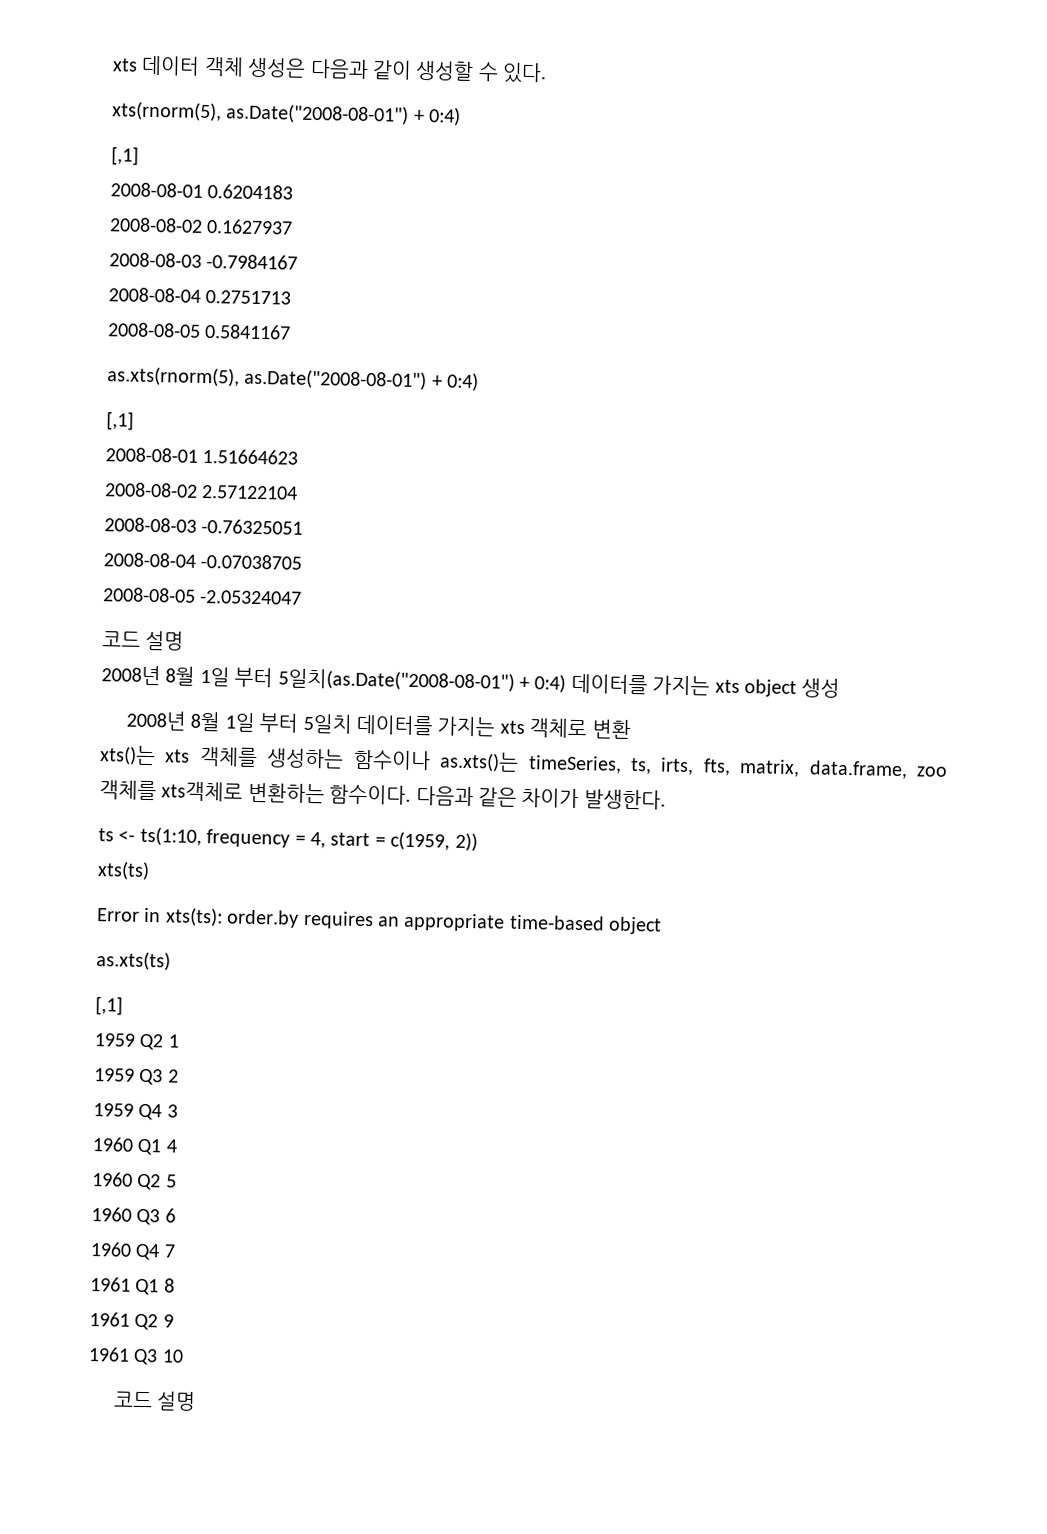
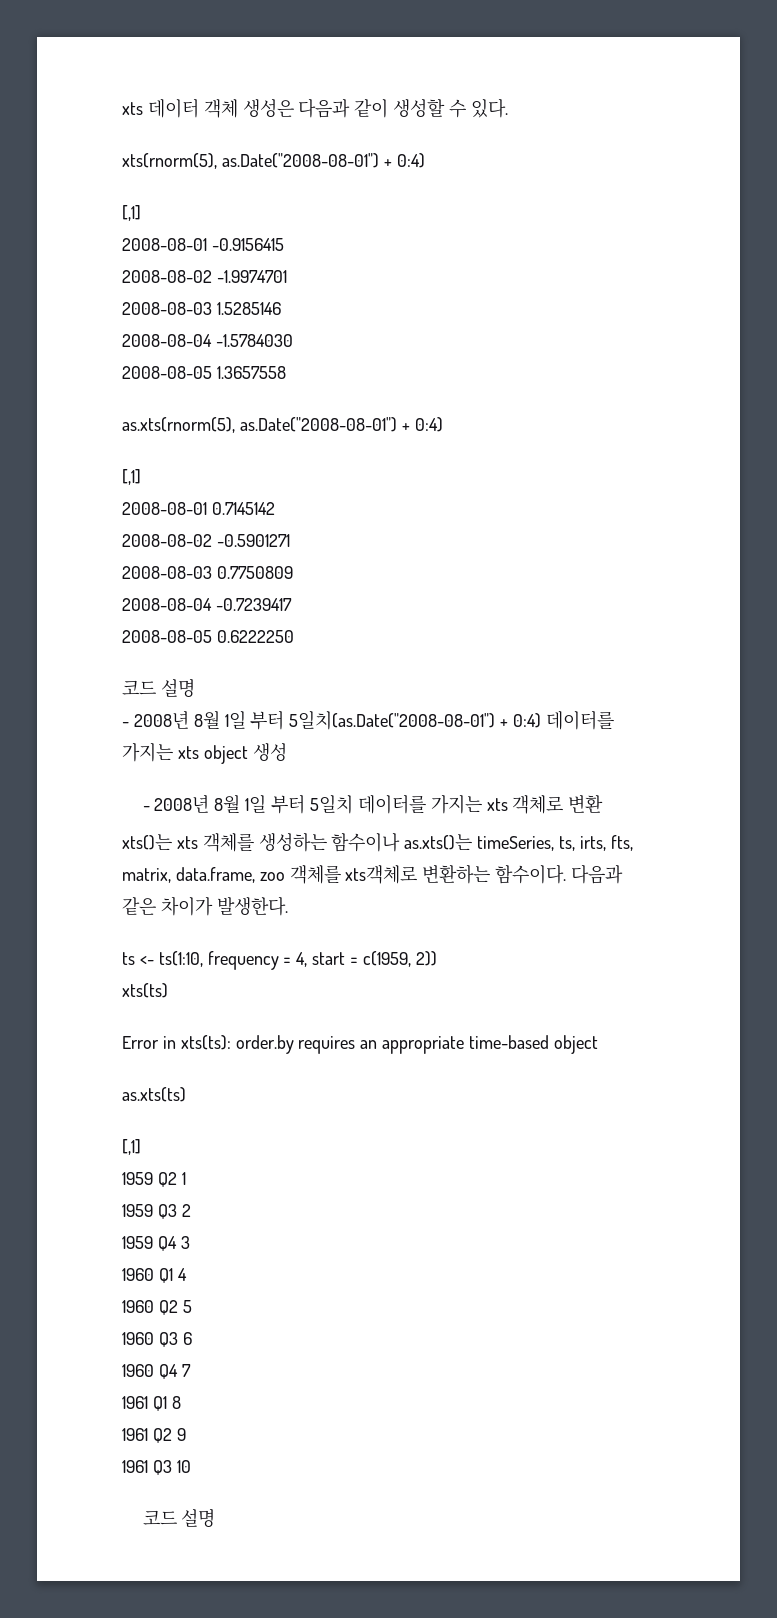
[207,184,294,200] [109,217,294,235] [109,252,299,270] [108,287,292,305] [107,322,292,340] 0.6204183 // 2008-08-02 0.1627937 // 2008-08-03 -0.7984167 // 2008-08-04 0.2751713 // 2008-08-05 0.5841167 -> [211,238,284,251] [122,270,287,283] [122,302,281,315] [122,334,293,347] [122,366,286,379] -0.9156415 // 2008-08-02 -1.9974701 // 2008-08-03 1.5285146 // 2008-08-04 -1.5784030 // 2008-08-05 1.3657558
[202,448,299,465] [104,482,299,500] [104,517,304,535] [103,552,303,570] [103,587,303,605] 1.51664623 // 2008-08-02 2.57122104 // 2008-08-03 -0.76325051 // 2008-08-04 -0.07038705 // 2008-08-05 -2.05324047 -> [211,502,275,515] [122,534,290,547] [122,566,293,579] [122,598,292,611] [122,630,294,643] 0.7145142 // 2008-08-02 -0.5901271 // 2008-08-03 0.7750809 // 2008-08-04 -0.7239417 // 2008-08-05 0.6222250
(185, 640) none -> [122,722,129,727] -
(841, 688) none -> [142,806,150,811] -

